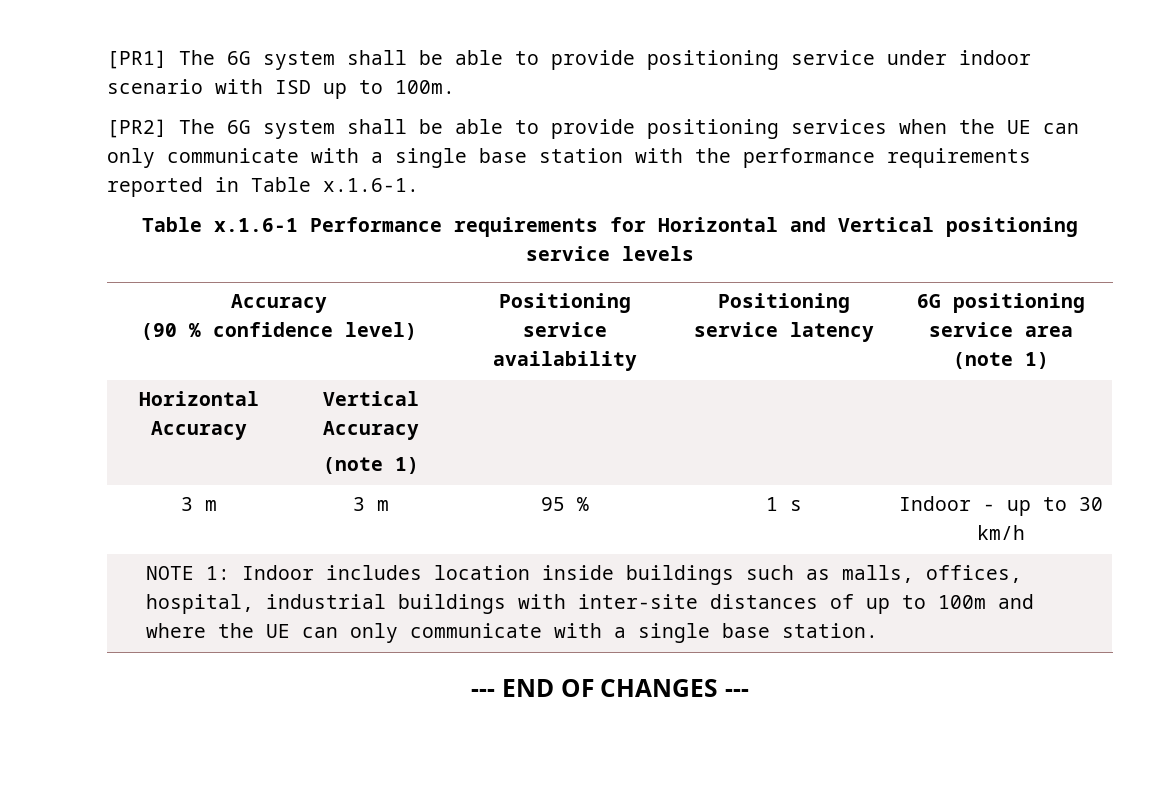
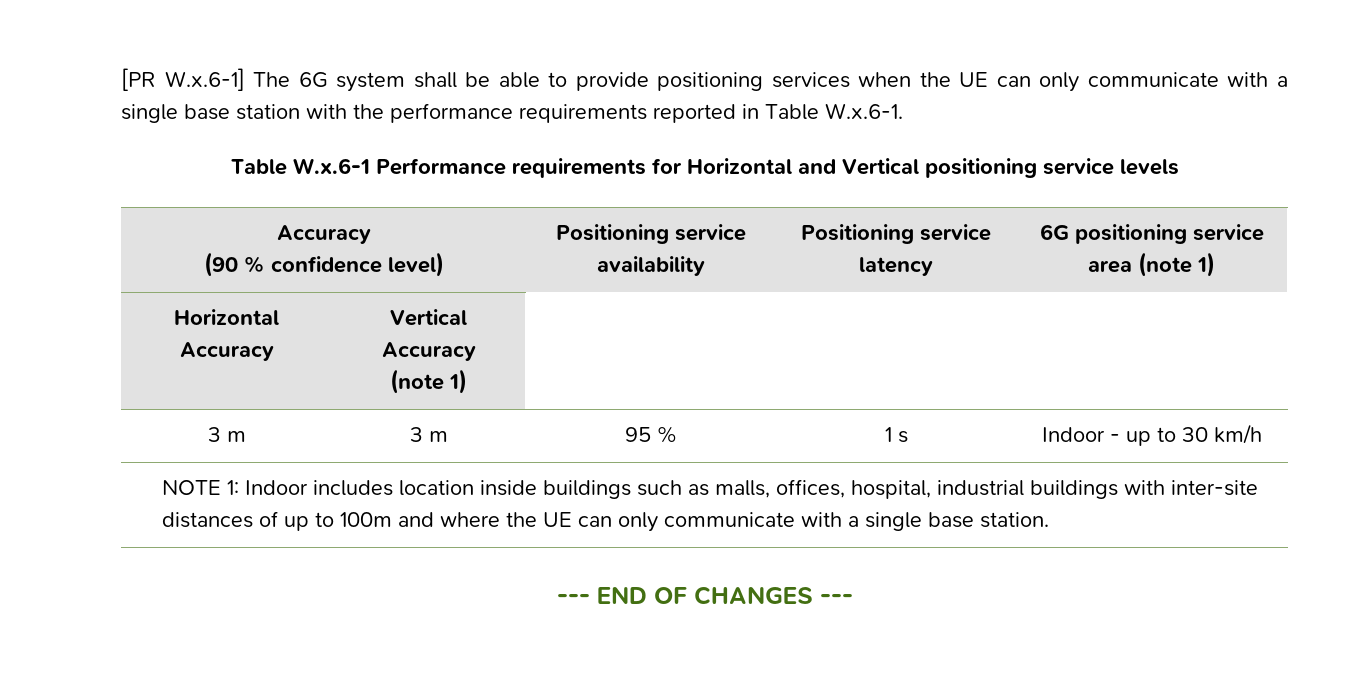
[107,50,1031,70] [107,79,455,99] [107,119,167,138] [PR1] The 6G system shall be able to provide positioning service under indoor scenario with ISD up to 100m. // [PR2] -> [121,68,245,91] [PR W.x.6-1]
[323,178,419,192] [142,217,298,232] x.1.6-1. // Table x.1.6-1 -> [825,103,903,119] [230,158,370,175] W.x.6-1. // Table W.x.6-1

